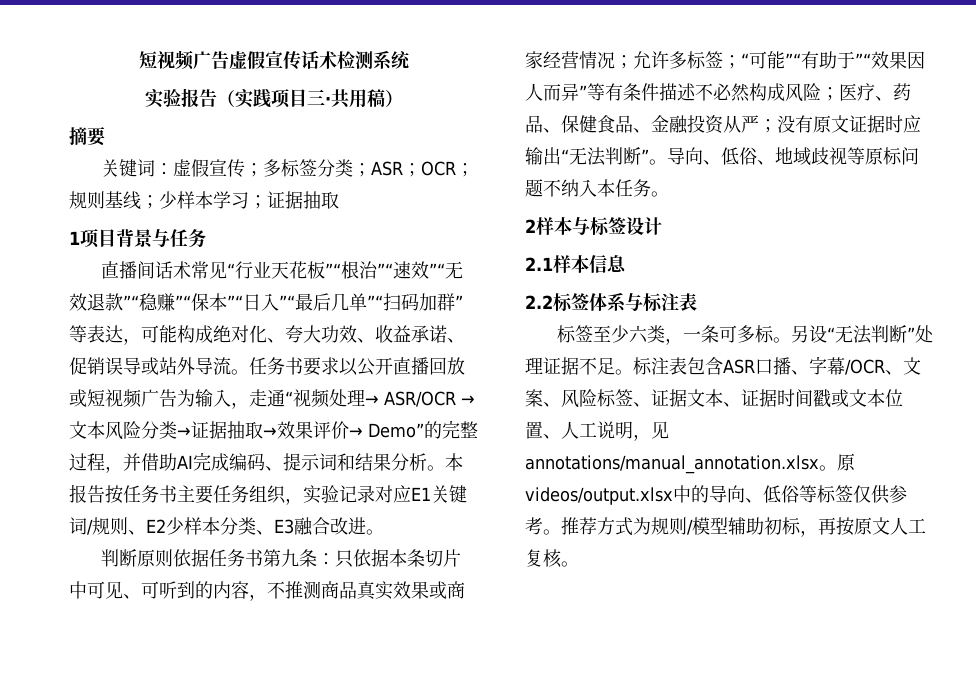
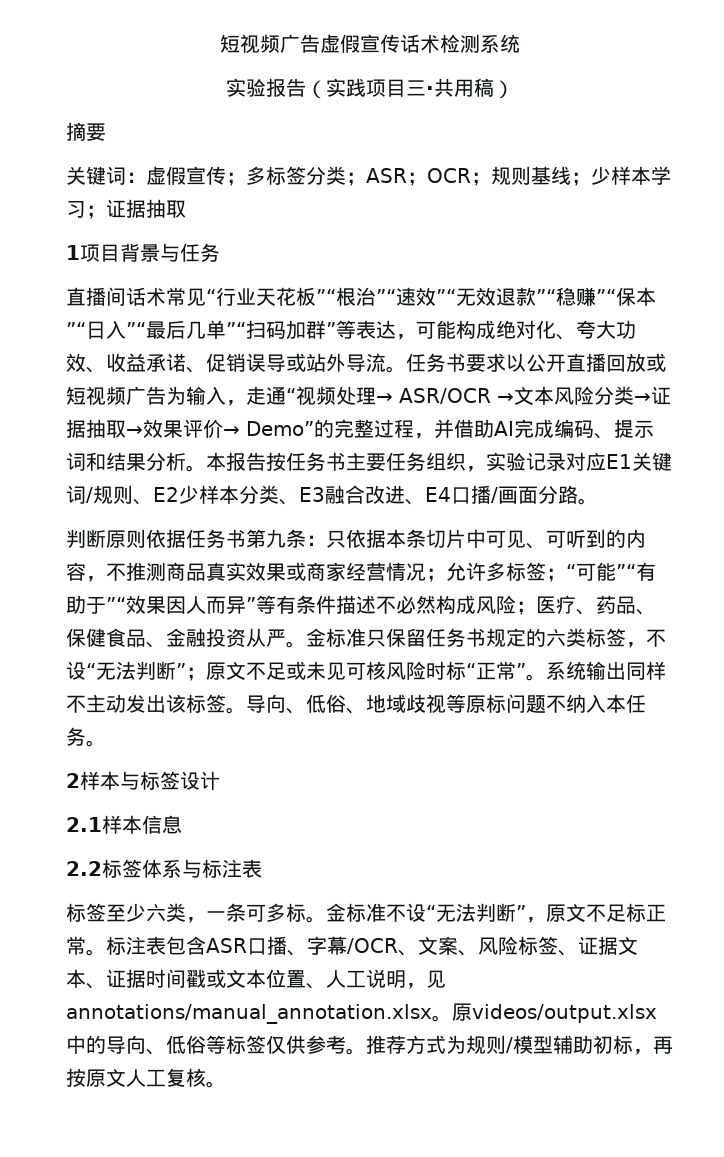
(366, 526) none -> [405,485,578,505] 、E4口播/画面分路
[759,115,921,133] [525,147,649,166] ；没有原文证据时应输出“无法判断” -> [286,628,666,648] [66,661,666,681] [66,694,226,713] 。金标准只保留任务书规定的六类标签，不设“无法判断”；原文不足或未见可核风险时标“正常”。系统输出同样不主动发出该标签
[791,325,934,344] [525,357,615,375] 另设“无法判断”处理证据不足 -> [326,903,666,923] [66,936,86,955] 金标准不设“无法判断”，原文不足标正常

